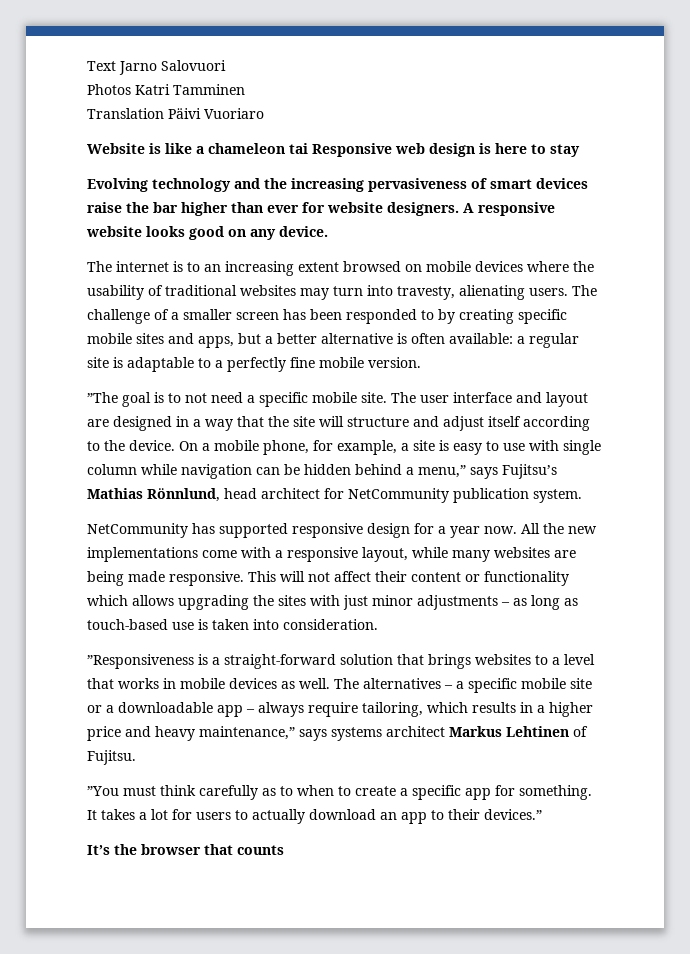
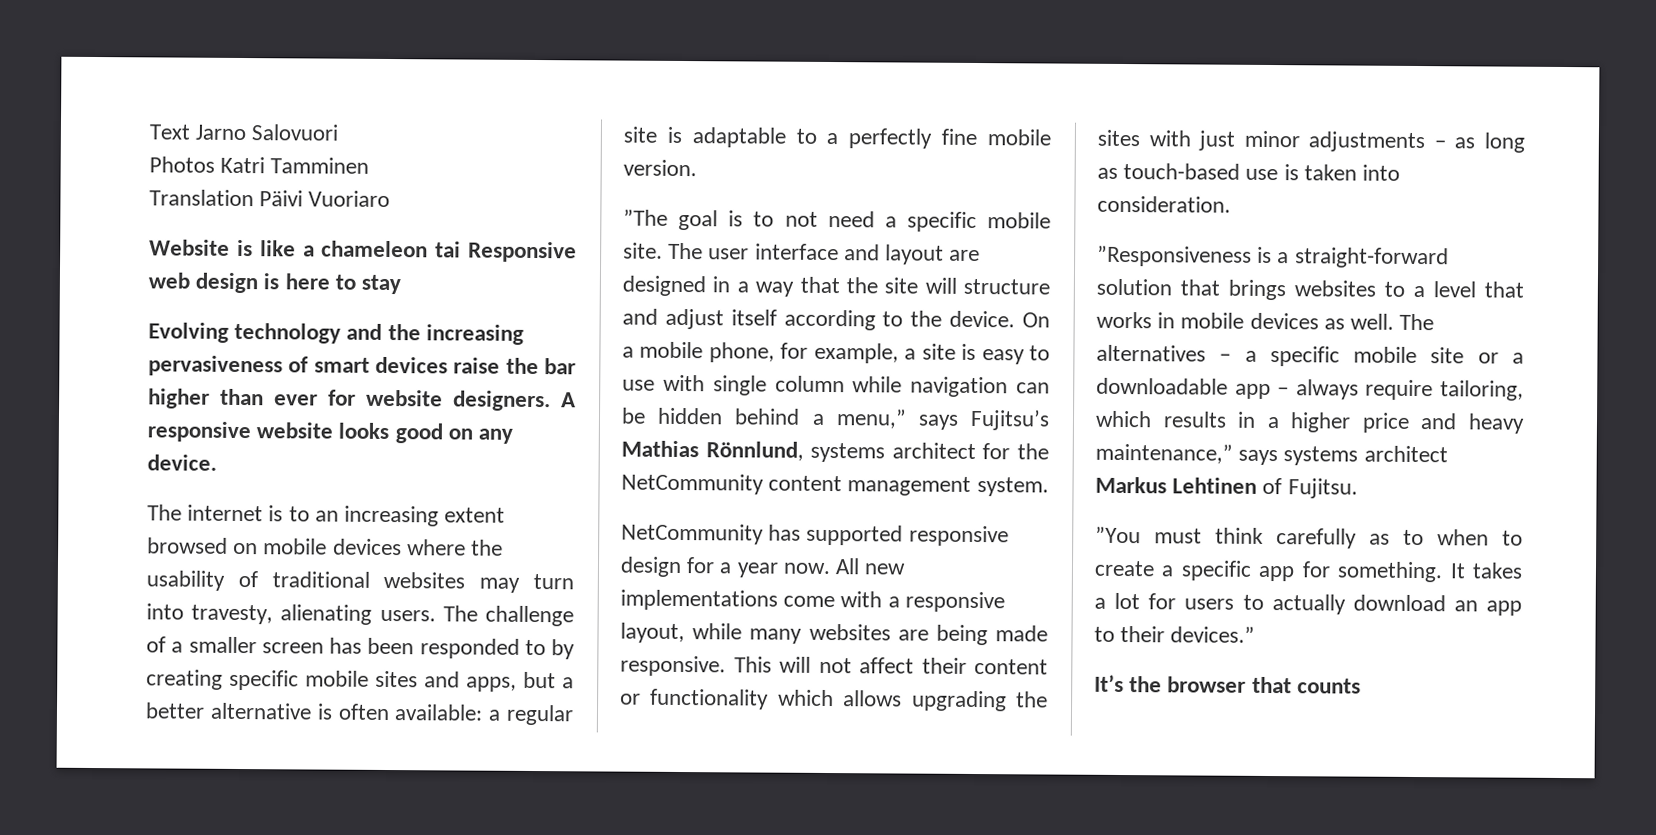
[224,488,257,499] head -> [810,442,886,463] systems
[348,488,529,503] NetCommunity publication -> [1017,443,1049,460] [621,473,972,496] the NetCommunity content management
[543,523,564,534] the -> (861, 566) none

